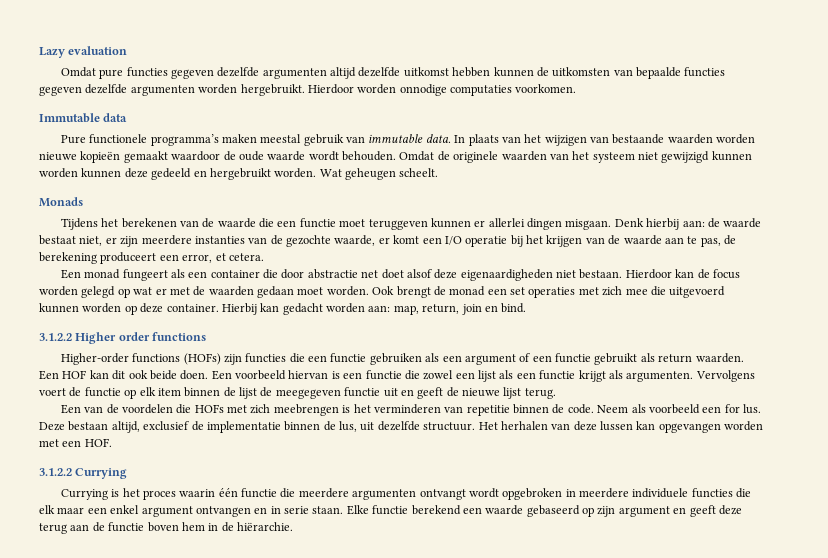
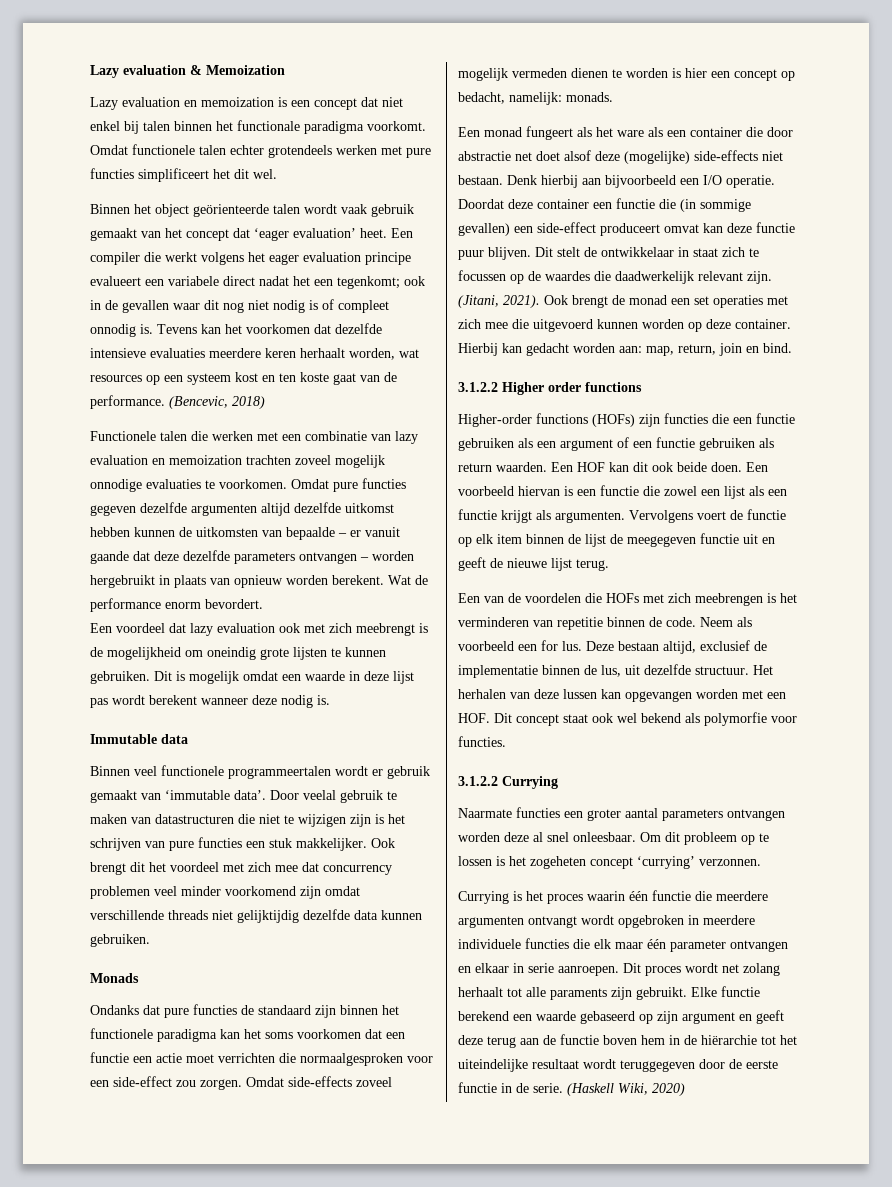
[39,46,128,58] Lazy evaluation // -> [90,65,285,78] [90,97,403,110] [90,120,426,134] [90,144,431,158] [90,168,277,182] [90,204,414,217] [90,228,413,241] [90,252,411,265] [90,276,425,289] [90,299,389,313] [90,323,382,337] [90,348,419,360] [90,372,397,385] [90,395,265,409] [90,431,418,444] [90,455,385,468] [90,479,287,492] Lazy evaluation & Memoization // Lazy evaluation en memoization is een concept dat niet enkel bij talen binnen het functionale paradigma voorkomt. Omdat functionele talen echter grotendeels werken met pure functies simplificeert het dit wel. // Binnen het object geörienteerde talen wordt vaak gebruik gemaakt van het concept dat ‘eager evaluation’ heet. Een compiler die werkt volgens het eager evaluation principe evalueert een variabele direct nadat het een tegenkomt; ook in de gevallen waar dit nog niet nodig is of compleet onnodig is. Tevens kan het voorkomen dat dezelfde intensieve evaluaties meerdere keren herhaalt worden, wat resources op een systeem kost en ten koste gaat van de performance. (Bencevic, 2018) // Functionele talen die werken met een combinatie van lazy evaluation en memoization trachten zoveel mogelijk onnodige evaluaties te voorkomen.
[684,67,726,77] [39,84,577,96] [39,113,128,123] [60,134,756,146] [39,151,752,163] [39,168,439,180] [39,197,83,207] [60,218,762,230] [39,235,736,247] [39,252,264,264] functies gegeven dezelfde argumenten worden hergebruikt. Hierdoor worden onnodige computaties voorkomen. // Immutable data // Pure functionele programma’s maken meestal gebruik van immutable data. In plaats van het wijzigen van bestaande waarden worden nieuwe kopieën gemaakt waardoor de oude waarde wordt behouden. Omdat de originele waarden van het systeem niet gewijzigd kunnen worden kunnen deze gedeeld en hergebruikt worden. Wat geheugen scheelt. // Monads // Tijdens het berekenen van de waarde die een functie moet teruggeven kunnen er allerlei dingen misgaan. Denk hierbij aan: de waarde bestaat niet, er zijn meerdere instanties van de gezochte waarde, er komt een I/O operatie bij het krijgen van de waarde aan te pas, de berekening produceert een error, et cetera. -> [338,527,400,537] [90,550,414,564] [90,575,428,588] [90,598,263,612] [90,623,428,636] [90,647,386,660] [90,671,414,684] [90,695,330,708] [90,734,188,744] [90,765,430,779] [90,790,397,803] [90,814,405,827] [90,837,395,851] [90,862,392,875] [90,886,360,899] [90,909,422,923] [90,934,150,947] [90,973,139,983] [90,1004,399,1018] [90,1028,405,1042] [90,1052,433,1066] [90,1076,392,1090] [458,68,795,81] [458,92,613,105] – er vanuit gaande dat deze dezelfde parameters ontvangen – worden hergebruikt in plaats van opnieuw worden berekent. Wat de performance enorm bevordert. // Een voordeel dat lazy evaluation ook met zich meebrengt is de mogelijkheid om oneindig grote lijsten te kunnen gebruiken. Dit is mogelijk omdat een waarde in deze lijst pas wordt berekent wanneer deze nodig is. // Immutable data // Binnen veel functionele programmeertalen wordt er gebruik gemaakt van ‘immutable data’. Door veelal gebruik te maken van datastructuren die niet te wijzigen zijn is het schrijven van pure functies een stuk makkelijker. Ook brengt dit het voordeel met zich mee dat concurrency problemen veel minder voorkomend zijn omdat verschillende threads niet gelijktijdig dezelfde data kunnen gebruiken. // Monads // Ondanks dat pure functies de standaard zijn binnen het functionele paradigma kan het soms voorkomen dat een functie een actie moet verrichten die normaalgesproken voor een side-effect zou zorgen. Omdat side-effects zoveel mogelijk vermeden dienen te worden is hier een concept op bedacht, namelijk: monads.
(185, 273) none -> [596,127,663,137] het ware als
[460,269,740,281] [39,286,369,298] eigenaardigheden niet bestaan. Hierdoor kan de focus worden gelegd op wat er met de waarden gedaan moet worden. -> [624,150,783,164] [458,175,775,188] [458,198,751,212] [458,222,795,236] [458,247,759,260] [458,270,772,284] [458,295,540,308] (mogelijke) side-effects niet bestaan. Denk hierbij aan bijvoorbeeld een I/O operatie. Doordat deze container een functie die (in sommige gevallen) een side-effect produceert omvat kan deze functie puur blijven. Dit stelt de ontwikkelaar in staat zich te focussen op de waardes die daadwerkelijk relevant zijn. (Jitani, 2021).
[594,353,638,365] gebruikt -> [699,438,755,451] gebruiken
[39,468,128,479] // 3.1.2.2 Currying -> [494,712,797,726] [458,736,506,747] [458,776,558,789] [458,807,785,821] [458,832,769,845] [458,856,761,869] Dit concept staat ook wel bekend als polymorfie voor functies. // 3.1.2.2 Currying // Naarmate functies een groter aantal parameters ontvangen worden deze al snel onleesbaar. Om dit probleem op te lossen is het zogeheten concept ‘currying’ verzonnen.
[87,505,193,517] een enkel argument -> [647,939,726,952] één parameter
(268, 510) none -> [475,963,509,973] elkaar
[312,506,344,514] staan. -> [558,963,780,976] [458,987,687,1000] aanroepen. Dit proces wordt net zolang herhaalt tot alle paraments zijn gebruikt.
[237,522,293,531] hiërarchie. -> [701,1035,797,1045] [458,1059,778,1072] [458,1082,685,1096] hiërarchie tot het uiteindelijke resultaat wordt teruggegeven door de eerste functie in de serie. (Haskell Wiki, 2020)

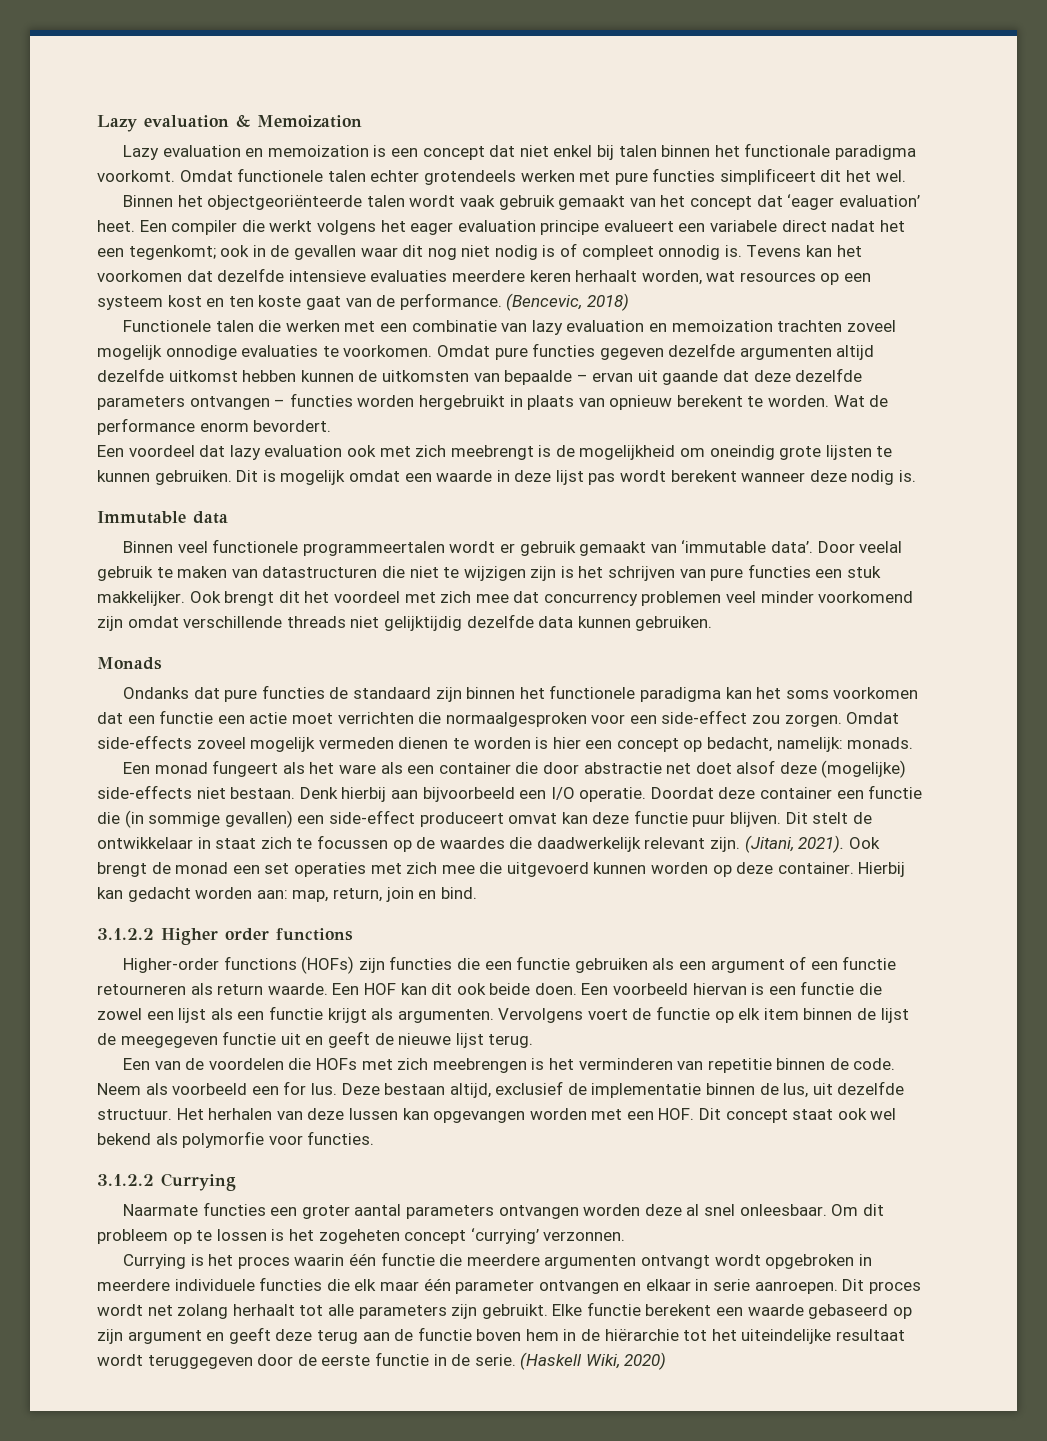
[213,169,249,179] het dit -> [820,170,872,182] dit het
[155,204,269,217] object geörienteerde -> [207,195,363,210] objectgeoriënteerde
[350,527,400,537] er vanuit -> [592,370,658,382] ervan uit
(369, 559) none -> [289,393,353,407] functies
[286,575,384,585] worden berekent. -> [676,395,830,407] berekent te worden.
[699,438,755,451] gebruiken -> [97,984,186,995] retourneren
[496,462,547,472] waarden. -> [267,983,328,995] waarde.
[550,988,607,1000] paraments -> [358,1305,447,1319] parameters
[458,1011,509,1021] berekend -> [645,1304,712,1316] berekent

